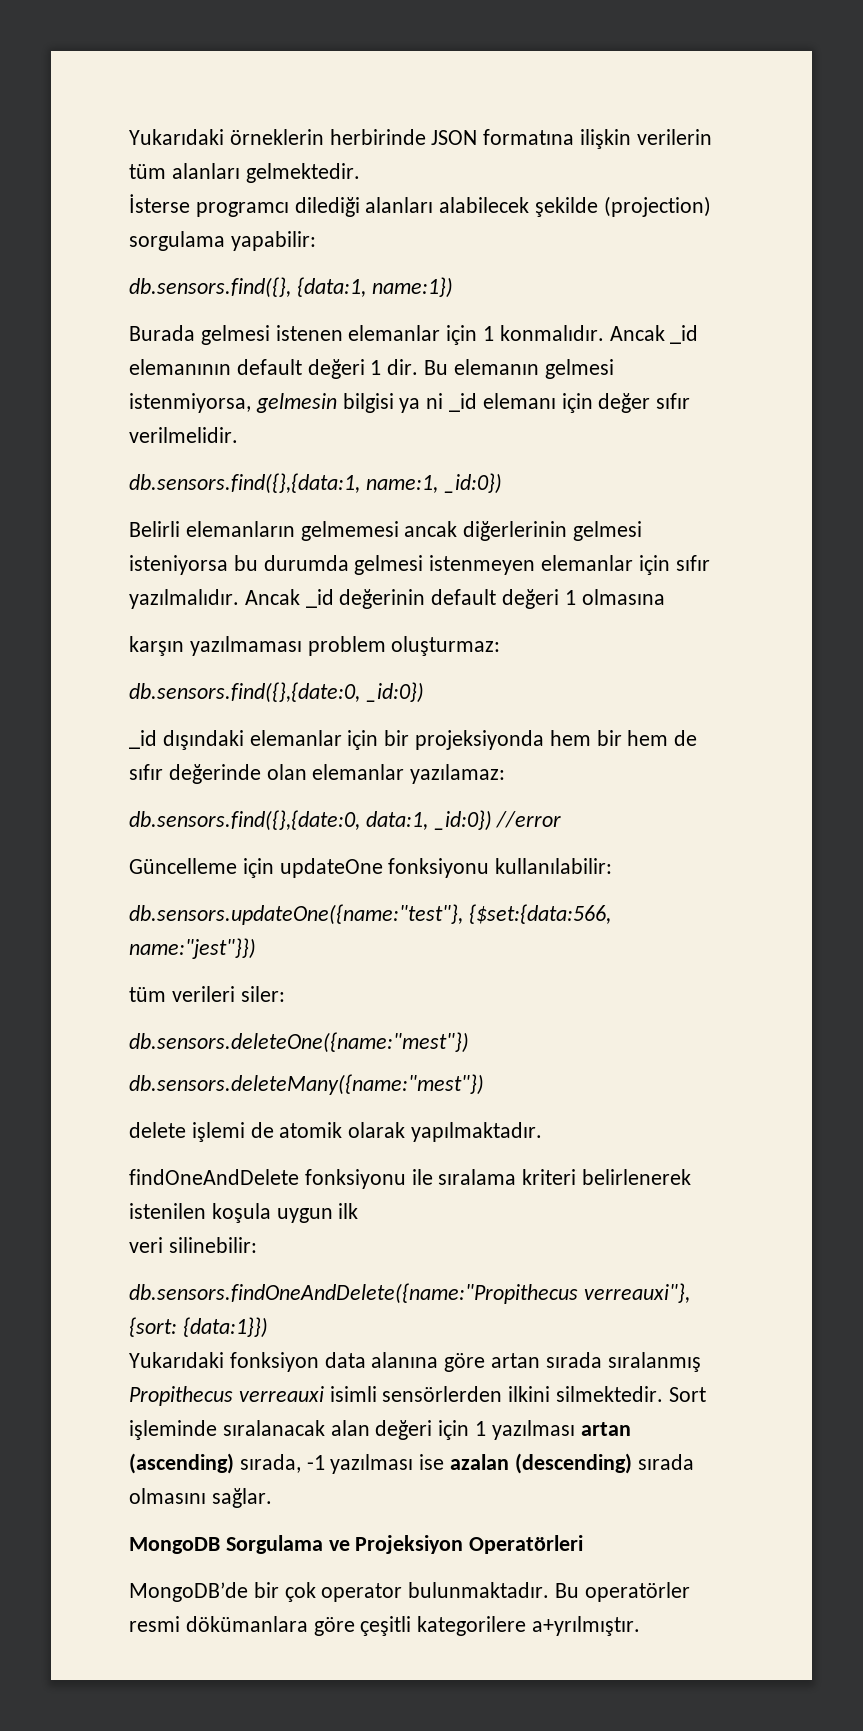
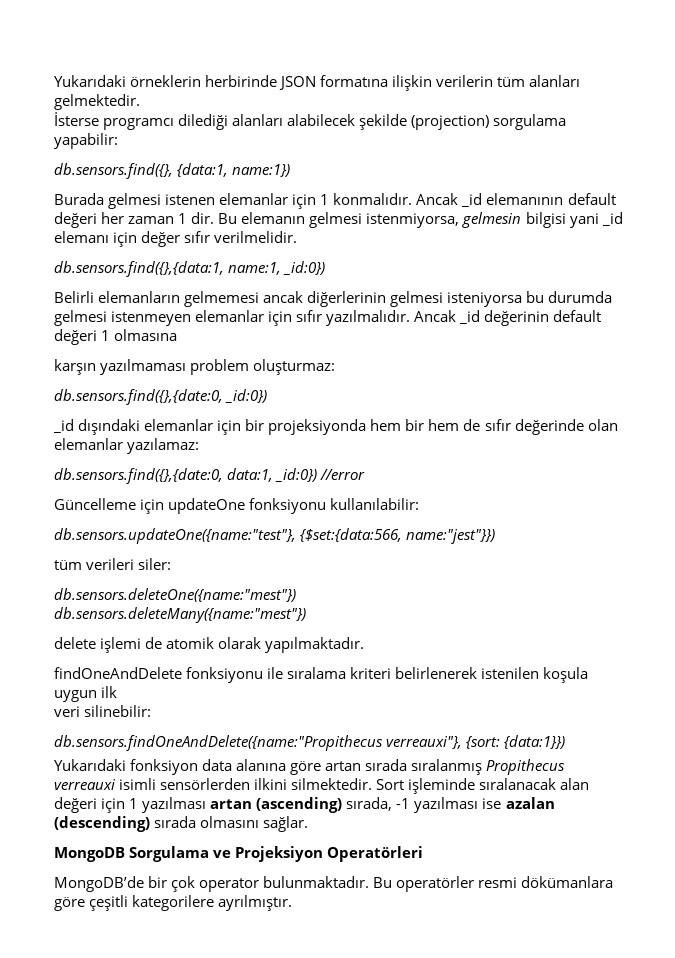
(365, 369) none -> [101,212,175,224] her zaman
[399,393,444,413] ya ni -> [569,213,599,228] yani
[532,1616,641,1636] a+yrılmıştır. -> [218,895,293,911] ayrılmıştır.

